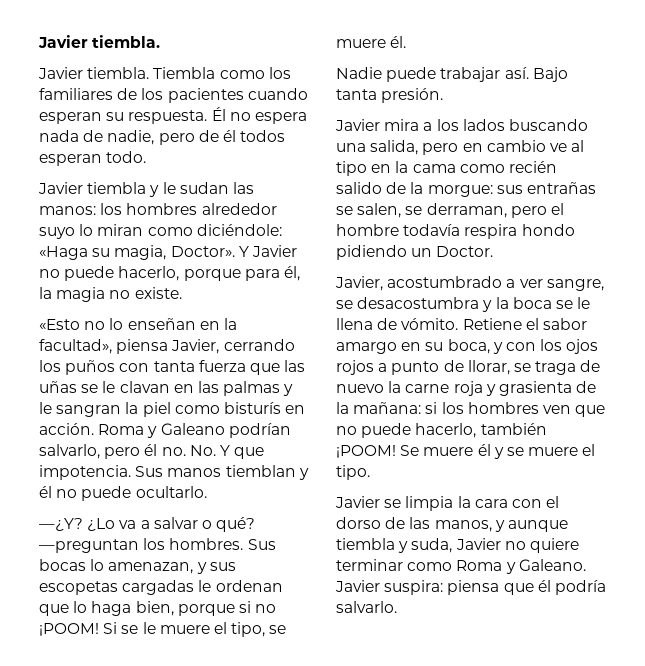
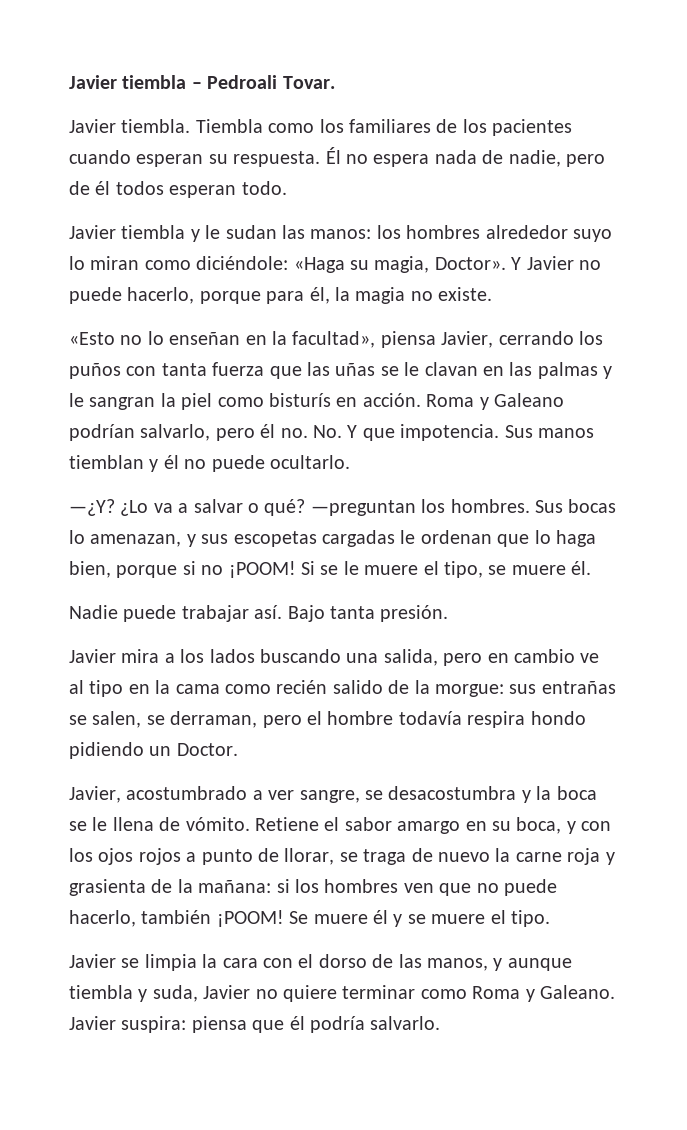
[38,35,161,48] Javier tiembla. -> [69,75,335,89] Javier tiembla – Pedroali Tovar.

